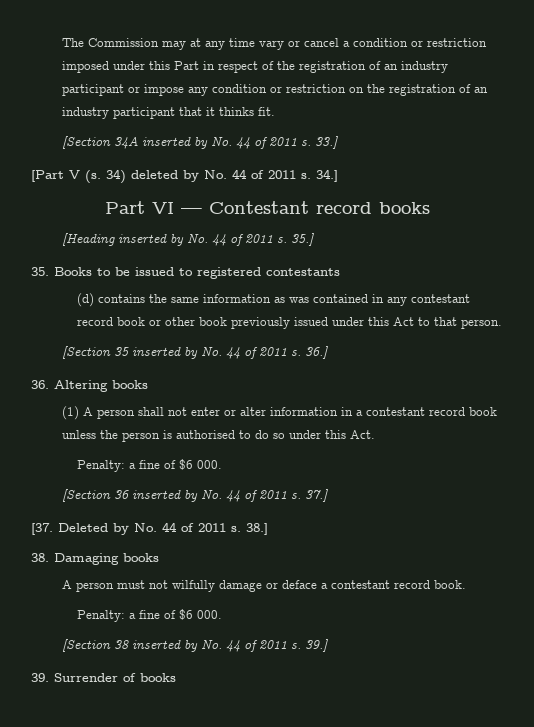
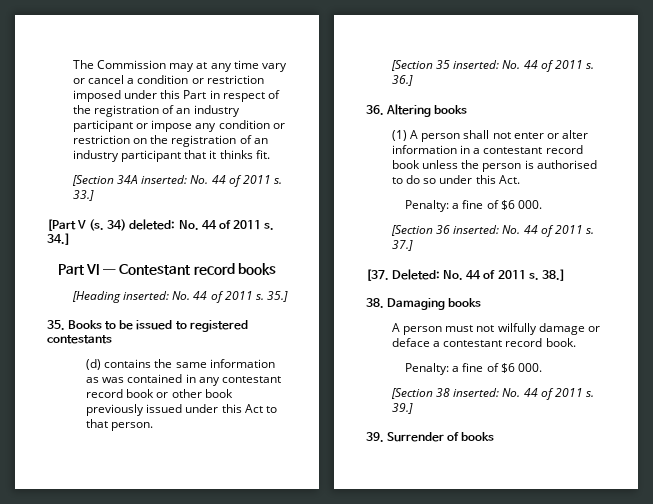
[141,137,208,149] inserted by -> [141,175,188,184] inserted:
[131,170,199,182] deleted by -> [129,219,176,230] deleted:
[117,234,184,246] inserted by -> [123,291,170,300] inserted:
[131,347,198,359] inserted by -> [453,60,500,69] inserted:
[131,490,198,502] inserted by -> [453,225,500,234] inserted:
[58,523,129,535] Deleted by -> [392,269,441,280] Deleted:
[131,640,198,652] inserted by -> [453,388,500,397] inserted:

